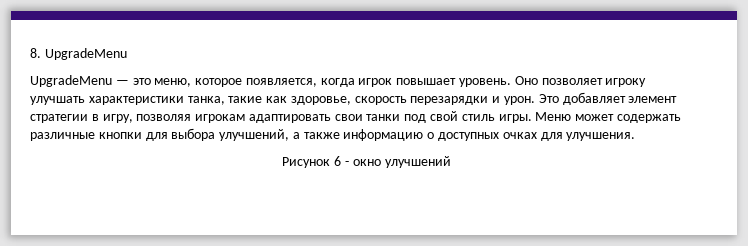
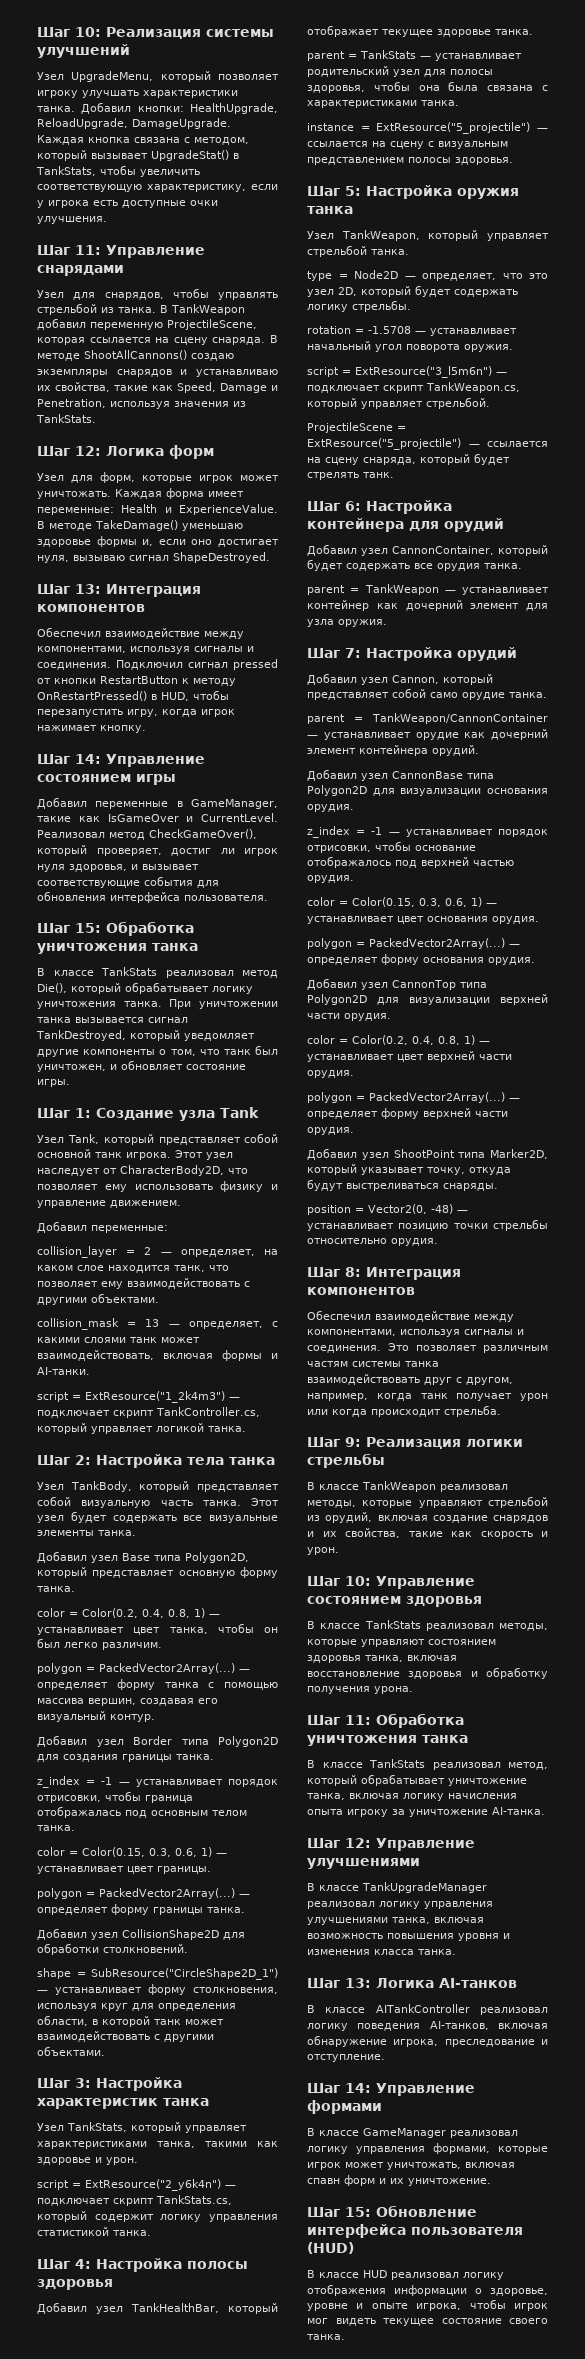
[30,48,127,60] [30,75,647,87] [30,92,678,105] [30,111,681,123] [30,128,636,141] [282,156,451,168] 8. UpgradeMenu // UpgradeMenu — это меню, которое появляется, когда игрок повышает уровень. Оно позволяет игроку улучшать характеристики танка, такие как здоровье, скорость перезарядки и урон. Это добавляет элемент стратегии в игру, позволяя игрокам адаптировать свои танки под свой стиль игры. Меню может содержать различные кнопки для выбора улучшений, а также информацию о доступных очках для улучшения. // Рисунок 6 - окно улучшений -> [37,27,274,39] [37,44,130,58] [37,71,279,82] [37,90,238,98] [37,102,278,114] [37,118,231,129] [37,135,249,145] [37,150,239,161] [36,165,200,177] [37,184,278,192] [37,200,218,208] [37,216,107,224] [37,245,205,258] [37,265,124,276] [37,288,278,300] [37,303,245,315] [37,318,257,330] [37,335,278,345] [37,350,234,361] [37,369,278,377] [37,382,278,393] [37,399,246,409] [36,414,96,423] [37,445,214,459] [37,472,279,483] [37,488,244,499] [37,504,278,515] [37,520,243,531] [37,536,279,547] [37,552,270,563] [37,584,201,597] [37,604,145,612] [37,627,244,639] [37,646,254,654] [37,659,278,670] [37,676,236,686] [37,690,229,701] [37,709,235,717] [37,725,146,733] [37,754,205,767] [37,774,176,785] [37,797,278,809] [37,813,278,822] [37,829,257,840] [37,845,278,856] [37,864,199,872] [37,876,219,888] [37,891,268,903] [37,921,194,936] [37,943,198,954] [37,967,278,978] [37,982,253,994] [37,999,278,1009] [37,1017,188,1023] [36,1030,255,1041] [37,1045,278,1057] [37,1060,246,1072] [37,1079,70,1087] [37,1107,259,1121] [37,1133,278,1145] [37,1149,233,1160] [37,1165,248,1176] [37,1181,278,1192] [37,1200,181,1208] [37,1221,168,1233] [37,1246,278,1258] [37,1265,229,1273] [37,1278,250,1289] [37,1293,159,1305] [37,1318,278,1330] [37,1337,200,1343] [37,1350,278,1361] [37,1367,90,1375] [37,1391,240,1403] [37,1407,260,1418] [37,1423,246,1434] [37,1454,275,1468] [37,1481,279,1492] [37,1496,279,1508] [37,1511,278,1523] [37,1530,136,1536] [37,1551,249,1563] [37,1567,278,1578] [37,1586,75,1592] [37,1608,220,1618] [37,1623,278,1635] [37,1638,162,1650] [37,1663,250,1674] [37,1679,278,1690] [37,1698,218,1706] [37,1711,155,1722] [37,1735,278,1747] [37,1754,214,1762] [37,1776,278,1788] [37,1791,193,1803] [37,1806,247,1818] [37,1825,75,1831] [37,1847,227,1857] [37,1866,211,1874] [37,1888,250,1899] [37,1904,245,1915] [37,1928,245,1940] [37,1943,188,1955] [37,1968,278,1980] [37,1984,278,1995] [37,2003,236,2011] [37,2015,224,2027] [37,2031,214,2042] [37,2046,105,2056] [37,2077,182,2091] [37,2098,209,2109] [37,2122,247,2133] [37,2141,278,2149] [37,2157,138,2165] [37,2179,236,2191] [37,2195,232,2206] [37,2211,278,2222] [37,2227,151,2236] [37,2258,248,2272] [37,2279,113,2290] [37,2302,278,2314] [307,25,533,37] [307,50,522,61] [307,66,493,77] [307,81,548,93] [307,100,459,108] [307,122,548,134] [307,141,508,149] [307,157,513,165] [307,185,519,199] [307,206,353,214] [307,230,549,241] [307,245,409,257] [307,270,548,281] [307,285,518,297] [307,300,411,312] [307,326,517,336] [307,341,513,352] [307,366,507,378] [307,382,520,393] [307,397,490,409] [307,422,406,433] [307,438,548,450] [307,453,510,465] [307,472,394,480] [307,500,452,514] [307,518,504,532] [307,544,548,556] [307,559,522,571] [307,584,549,595] [307,600,548,611] [307,619,387,627] [307,647,517,661] [307,673,493,685] [307,688,547,700] [307,713,549,724] [307,729,548,740] [307,745,479,756] [307,769,494,781] [307,785,548,796] [307,804,354,812] [307,826,548,838] [307,841,476,853] [307,856,514,868] [307,875,354,883] [307,897,497,907] [307,916,539,924] [307,938,520,949] [307,954,535,965] [307,978,487,990] [307,994,548,1005] [307,1013,391,1021] [307,1035,490,1045] [307,1051,512,1062] [307,1070,354,1078] [307,1092,520,1103] [307,1108,508,1119] [307,1127,354,1135] [307,1148,548,1160] [307,1164,511,1175] [307,1179,498,1191] [307,1204,468,1215] [307,1219,548,1231] [307,1238,438,1246] [307,1267,461,1280] [307,1287,415,1295] [307,1310,514,1322] [307,1329,524,1337] [307,1343,548,1353] [307,1361,439,1367] [307,1374,513,1385] [307,1393,548,1401] [307,1405,501,1417] [307,1437,523,1449] [307,1453,385,1468] [307,1481,508,1492] [307,1496,548,1508] [307,1512,548,1523] [307,1528,548,1539] [307,1547,339,1555] [307,1576,475,1589] [307,1596,482,1607] [307,1620,548,1631] [307,1639,496,1647] [307,1655,457,1663] [307,1667,548,1679] [307,1686,413,1694] [307,1713,464,1728] [307,1735,468,1746] [307,1759,548,1770] [307,1774,527,1786] [307,1793,517,1801] [307,1807,545,1817] [307,1838,475,1851] [307,1858,420,1869] [307,1882,487,1893] [307,1901,493,1909] [307,1917,484,1925] [307,1933,510,1941] [307,1949,456,1955] [307,1978,517,1988] [307,2004,548,2015] [307,2021,548,2031] [307,2035,548,2047] [307,2054,385,2062] [307,2083,475,2096] [307,2100,382,2114] [307,2128,518,2138] [307,2143,548,2154] [307,2162,515,2170] [307,2175,491,2186] [307,2205,477,2217] [307,2224,523,2238] [307,2242,354,2254] [307,2270,504,2280] [307,2284,548,2296] [307,2299,548,2311] [307,2318,548,2326] [307,2334,345,2340] Шаг 10: Реализация системы улучшений // Узел UpgradeMenu, который позволяет игроку улучшать характеристики танка. Добавил кнопки: HealthUpgrade, ReloadUpgrade, DamageUpgrade. Каждая кнопка связана с методом, который вызывает UpgradeStat() в TankStats, чтобы увеличить соответствующую характеристику, если у игрока есть доступные очки улучшения. // Шаг 11: Управление снарядами // Узел для снарядов, чтобы управлять стрельбой из танка. В TankWeapon добавил переменную ProjectileScene, которая ссылается на сцену снаряда. В методе ShootAllCannons() создаю экземпляры снарядов и устанавливаю их свойства, такие как Speed, Damage и Penetration, используя значения из TankStats. // Шаг 12: Логика форм // Узел для форм, которые игрок может уничтожать. Каждая форма имеет переменные: Health и ExperienceValue. В методе TakeDamage() уменьшаю здоровье формы и, если оно достигает нуля, вызываю сигнал ShapeDestroyed. // Шаг 13: Интеграция компонентов // Обеспечил взаимодействие между компонентами, используя сигналы и соединения. Подключил сигнал pressed от кнопки RestartButton к методу OnRestartPressed() в HUD, чтобы перезапустить игру, когда игрок нажимает кнопку. // Шаг 14: Управление состоянием игры // Добавил переменные в GameManager, такие как IsGameOver и CurrentLevel. Реализовал метод CheckGameOver(), который проверяет, достиг ли игрок нуля здоровья, и вызывает соответствующие события для обновления интерфейса пользователя. // Шаг 15: Обработка уничтожения танка // В классе TankStats реализовал метод Die(), который обрабатывает логику уничтожения танка. При уничтожении танка вызывается сигнал TankDestroyed, который уведомляет другие компоненты о том, что танк был уничтожен, и обновляет состояние игры. // Шаг 1: Создание узла Tank // Узел Tank, который представляет собой основной танк игрока. Этот узел наследует от CharacterBody2D, что позволяет ему использовать физику и управление движением. // Добавил переменные: // collision_layer = 2 — определяет, на каком слое находится танк, что позволяет ему взаимодействовать с другими объектами. // collision_mask = 13 — определяет, с какими слоями танк может взаимодействовать, включая формы и AI-танки. // script = ExtResource("1_2k4m3") — подключает скрипт TankController.cs, который управляет логикой танка. // Шаг 2: Настройка тела танка // Узел TankBody, который представляет собой визуальную часть танка. Этот узел будет содержать все визуальные элементы танка. // Добавил узел Base типа Polygon2D, который представляет основную форму танка. // color = Color(0.2, 0.4, 0.8, 1) — устанавливает цвет танка, чтобы он был легко различим. // polygon = PackedVector2Array(...) — определяет форму танка с помощью массива вершин, создавая его визуальный контур. // Добавил узел Border типа Polygon2D для создания границы танка. // z_index = -1 — устанавливает порядок отрисовки, чтобы граница отображалась под основным телом танка. // color = Color(0.15, 0.3, 0.6, 1) — устанавливает цвет границы. // polygon = PackedVector2Array(...) — определяет форму границы танка. // Добавил узел CollisionShape2D для обработки столкновений. // shape = SubResource("CircleShape2D_1") — устанавливает форму столкновения, используя круг для определения области, в которой танк может взаимодействовать с другими объектами. // Шаг 3: Настройка характеристик танка // Узел TankStats, который управляет характеристиками танка, такими как здоровье и урон. // script = ExtResource("2_y6k4n") — подключает скрипт TankStats.cs, который содержит логику управления статистикой танка. // Шаг 4: Настройка полосы здоровья // Добавил узел TankHealthBar, который отображает текущее здоровье танка. // parent = TankStats — устанавливает родительский узел для полосы здоровья, чтобы она была связана с характеристиками танка. // instance = ExtResource("5_projectile") — ссылается на сцену с визуальным представлением полосы здоровья. // Шаг 5: Настройка оружия танка // Узел TankWeapon, который управляет стрельбой танка. // type = Node2D — определяет, что это узел 2D, который будет содержать логику стрельбы. // rotation = -1.5708 — устанавливает начальный угол поворота оружия. // script = ExtResource("3_l5m6n") — подключает скрипт TankWeapon.cs, который управляет стрельбой. // ProjectileScene = ExtResource("5_projectile") — ссылается на сцену снаряда, который будет стрелять танк. // Шаг 6: Настройка контейнера для орудий // Добавил узел CannonContainer, который будет содержать все орудия танка. // parent = TankWeapon — устанавливает контейнер как дочерний элемент для узла оружия. // Шаг 7: Настройка орудий // Добавил узел Cannon, который представляет собой само орудие танка. // parent = TankWeapon/CannonContainer — устанавливает орудие как дочерний элемент контейнера орудий. // Добавил узел CannonBase типа Polygon2D для визуализации основания орудия. // z_index = -1 — устанавливает порядок отрисовки, чтобы основание отображалось под верхней частью орудия. // color = Color(0.15, 0.3, 0.6, 1) — устанавливает цвет основания орудия. // polygon = PackedVector2Array(...) — определяет форму основания орудия. // Добавил узел CannonTop типа Polygon2D для визуализации верхней части орудия. // color = Color(0.2, 0.4, 0.8, 1) — устанавливает цвет верхней части орудия. // polygon = PackedVector2Array(...) — определяет форму верхней части орудия. // Добавил узел ShootPoint типа Marker2D, который указывает точку, откуда будут выстреливаться снаряды. // position = Vector2(0, -48) — устанавливает позицию точки стрельбы относительно орудия. // Шаг 8: Интеграция компонентов // Обеспечил взаимодействие между компонентами, используя сигналы и соединения. Это позволяет различным частям системы танка взаимодействовать друг с другом, например, когда танк получает урон или когда происходит стрельба. // Шаг 9: Реализация логики стрельбы // В классе TankWeapon реализовал методы, которые управляют стрельбой из орудий, включая создание снарядов и их свойства, такие как скорость и урон. // Шаг 10: Управление состоянием здоровья // В классе TankStats реализовал методы, которые управляют состоянием здоровья танка, включая восстановление здоровья и обработку получения урона. // Шаг 11: Обработка уничтожения танка // В классе TankStats реализовал метод, который обрабатывает уничтожение танка, включая логику начисления опыта игроку за уничтожение AI-танка. // Шаг 12: Управление улучшениями // В классе TankUpgradeManager реализовал логику управления улучшениями танка, включая возможность повышения уровня и изменения класса танка. // Шаг 13: Логика AI-танков // В классе AITankController реализовал логику поведения AI-танков, включая обнаружение игрока, преследование и отступление. // Шаг 14: Управление формами // В классе GameManager реализовал логику управления формами, которые игрок может уничтожать, включая спавн форм и их уничтожение. // Шаг 15: Обновление интерфейса пользователя (HUD) // В классе HUD реализовал логику отображения информации о здоровье, уровне и опыте игрока, чтобы игрок мог видеть текущее состояние своего танка.

